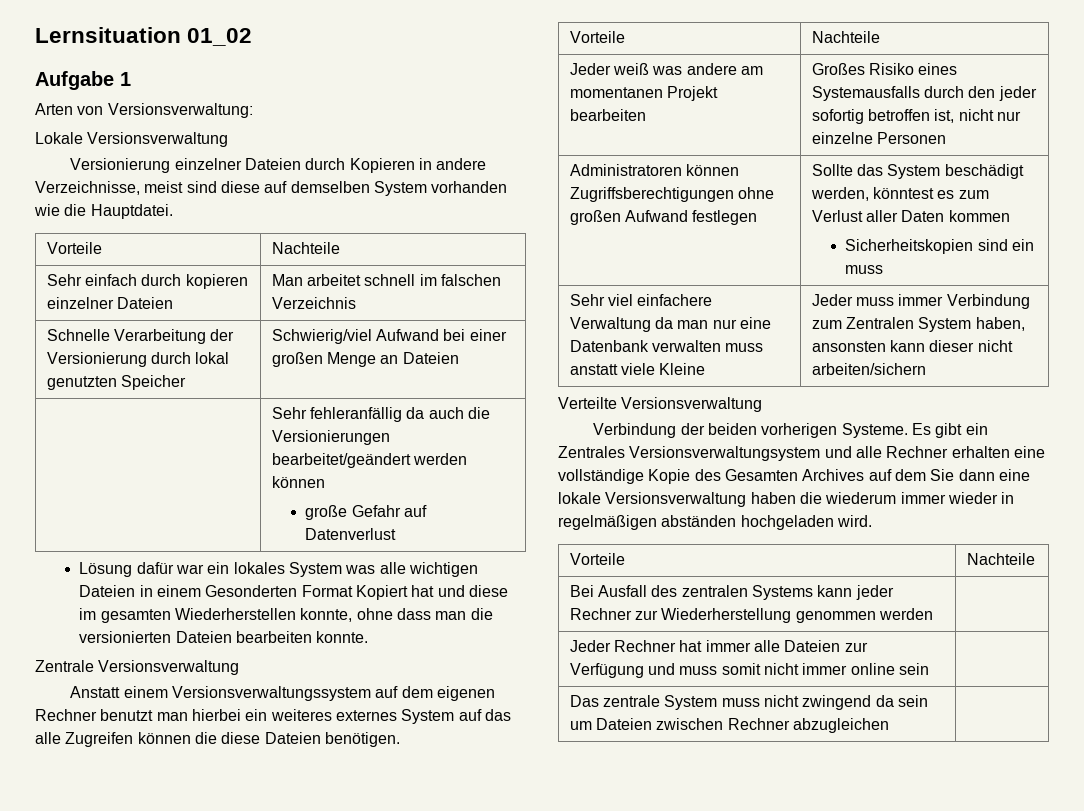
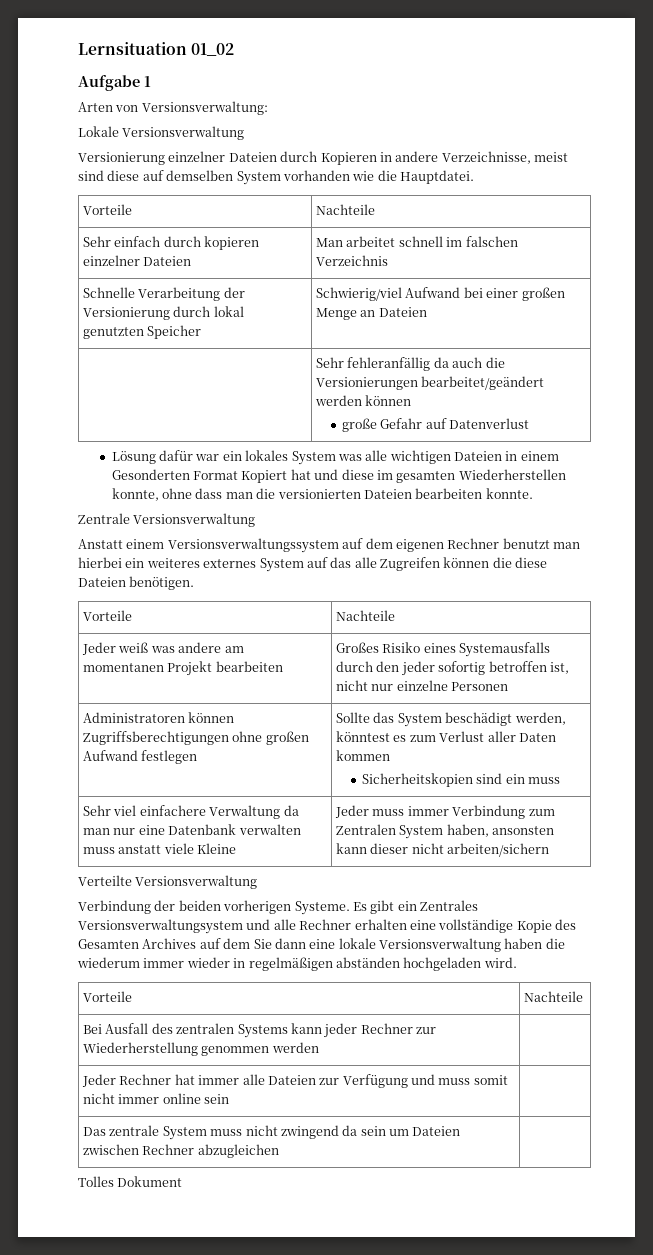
(889, 725) none -> [78,1176,183,1187] // Tolles Dokument

